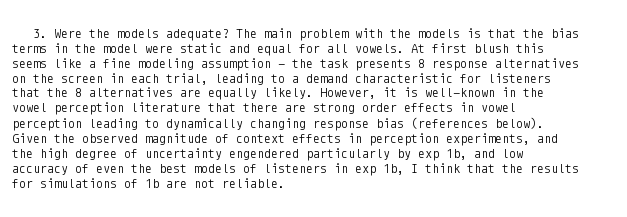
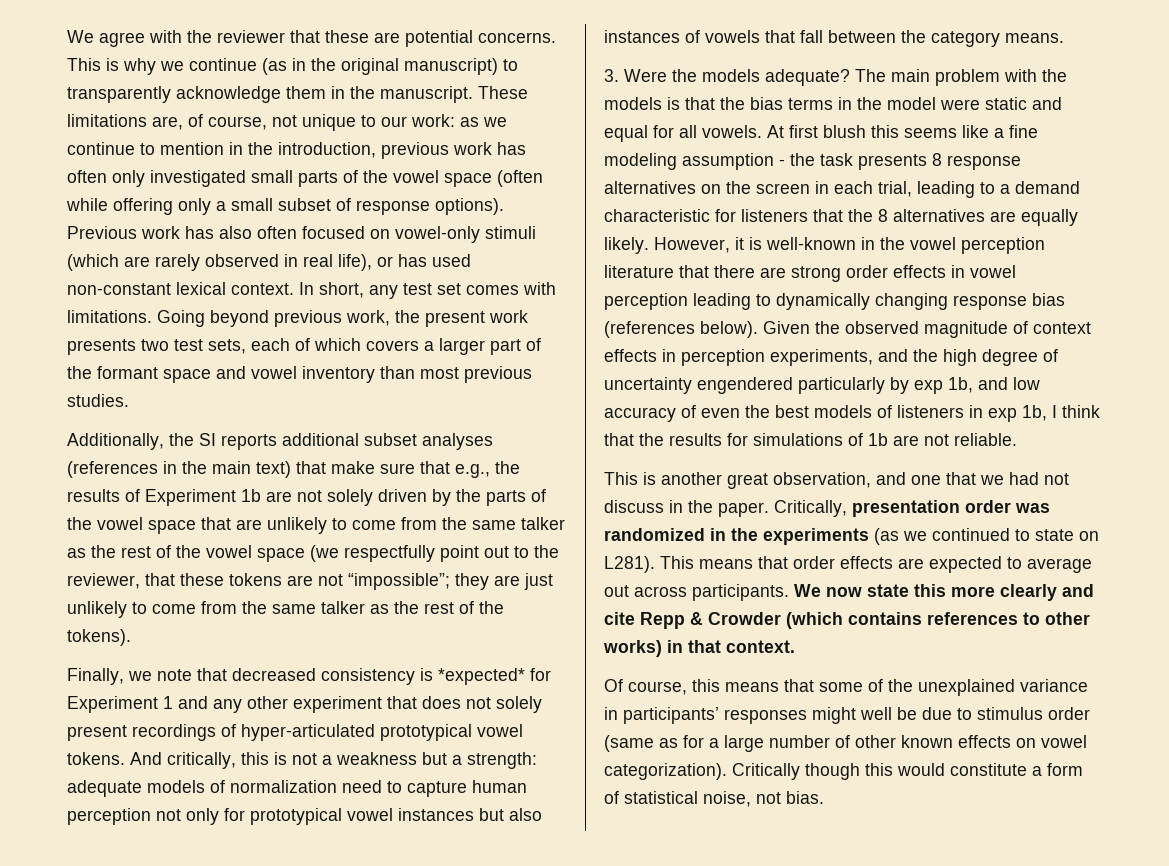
(33, 33) none -> [67,30,556,47] [67,58,518,75] [67,86,528,103] [67,114,507,131] [67,142,526,159] [67,170,543,187] [66,198,504,215] [67,226,536,243] [67,254,471,271] [67,282,556,299] [67,310,528,327] [67,338,541,355] [67,366,532,383] [67,394,129,407] [67,433,493,450] [67,461,520,478] [67,489,546,506] [67,517,565,534] [67,545,559,562] [67,573,553,590] [67,601,504,618] [67,629,131,646] [67,668,551,685] [67,696,542,713] [67,724,523,741] [67,752,537,769] [67,780,527,797] [67,808,542,825] [604,30,1064,47] We agree with the reviewer that these are potential concerns. This is why we continue (as in the original manuscript) to transparently acknowledge them in the manuscript. These limitations are, of course, not unique to our work: as we continue to mention in the introduction, previous work has often only investigated small parts of the vowel space (often while offering only a small subset of response options). Previous work has also often focused on vowel-only stimuli (which are rarely observed in real life), or has used non-constant lexical context. In short, any test set comes with limitations. Going beyond previous work, the present work presents two test sets, each of which covers a larger part of the formant space and vowel inventory than most previous studies. // Additionally, the SI reports additional subset analyses (references in the main text) that make sure that e.g., the results of Experiment 1b are not solely driven by the parts of the vowel space that are unlikely to come from the same talker as the rest of the vowel space (we respectfully point out to the reviewer, that these tokens are not “impossible”; they are just unlikely to come from the same talker as the rest of the tokens). // Finally, we note that decreased consistency is *expected* for Experiment 1 and any other experiment that does not solely present recordings of hyper-articulated prototypical vowel tokens. And critically, this is not a weakness but a strength: adequate models of normalization need to capture human perception not only for prototypical vowel instances but also instances of vowels that fall between the category means. //
(285, 183) none -> [604,472,1069,489] [604,500,1050,517] [604,528,1099,545] [604,556,1092,573] [604,584,1094,601] [604,612,1090,629] [603,640,795,657] [604,679,1088,696] [604,707,1090,724] [604,735,1087,752] [604,763,1083,780] [604,791,824,807] // This is another great observation, and one that we had not discuss in the paper. Critically, presentation order was randomized in the experiments (as we continued to state on L281). This means that order effects are expected to average out across participants. We now state this more clearly and cite Repp & Crowder (which contains references to other works) in that context. // Of course, this means that some of the unexplained variance in participants’ responses might well be due to stimulus order (same as for a large number of other known effects on vowel categorization). Critically though this would constitute a form of statistical noise, not bias.

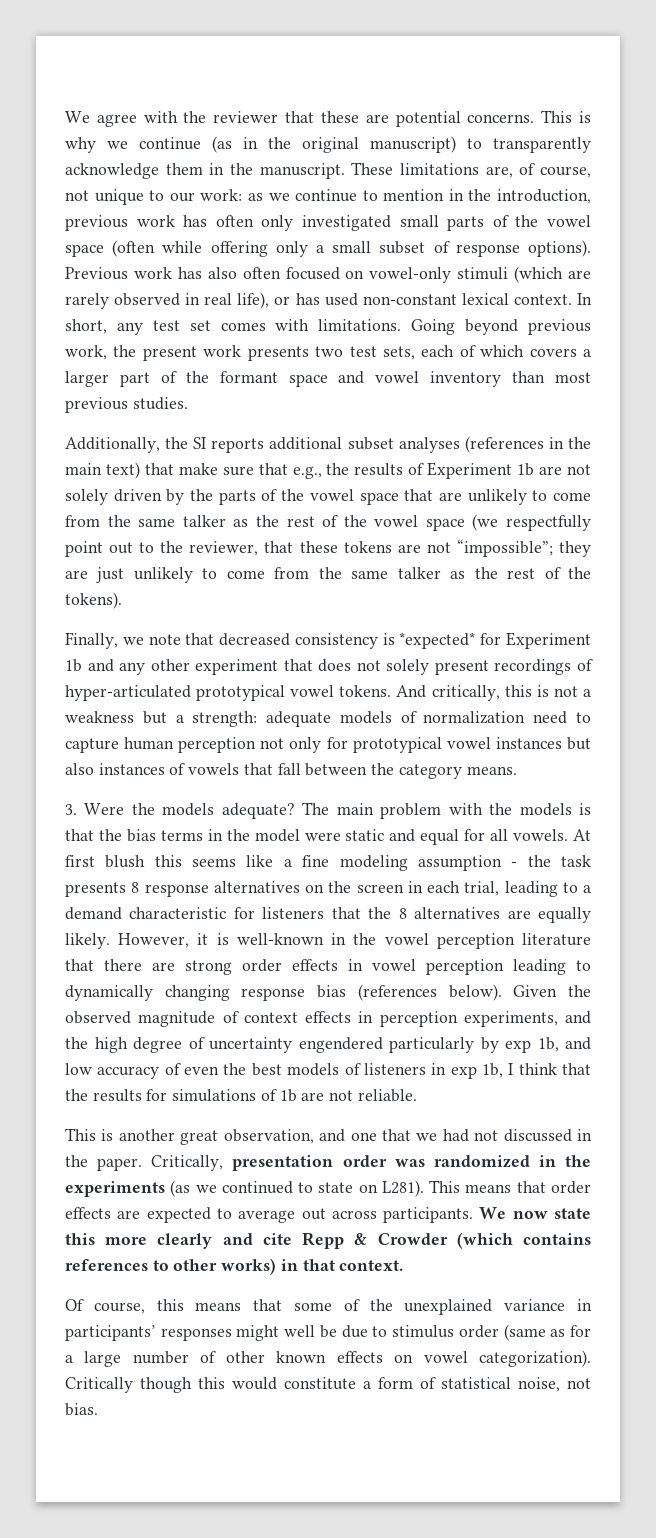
[163,696,173,709] 1 -> [65,659,82,672] 1b
[604,500,664,513] discuss -> [503,1129,572,1142] discussed

